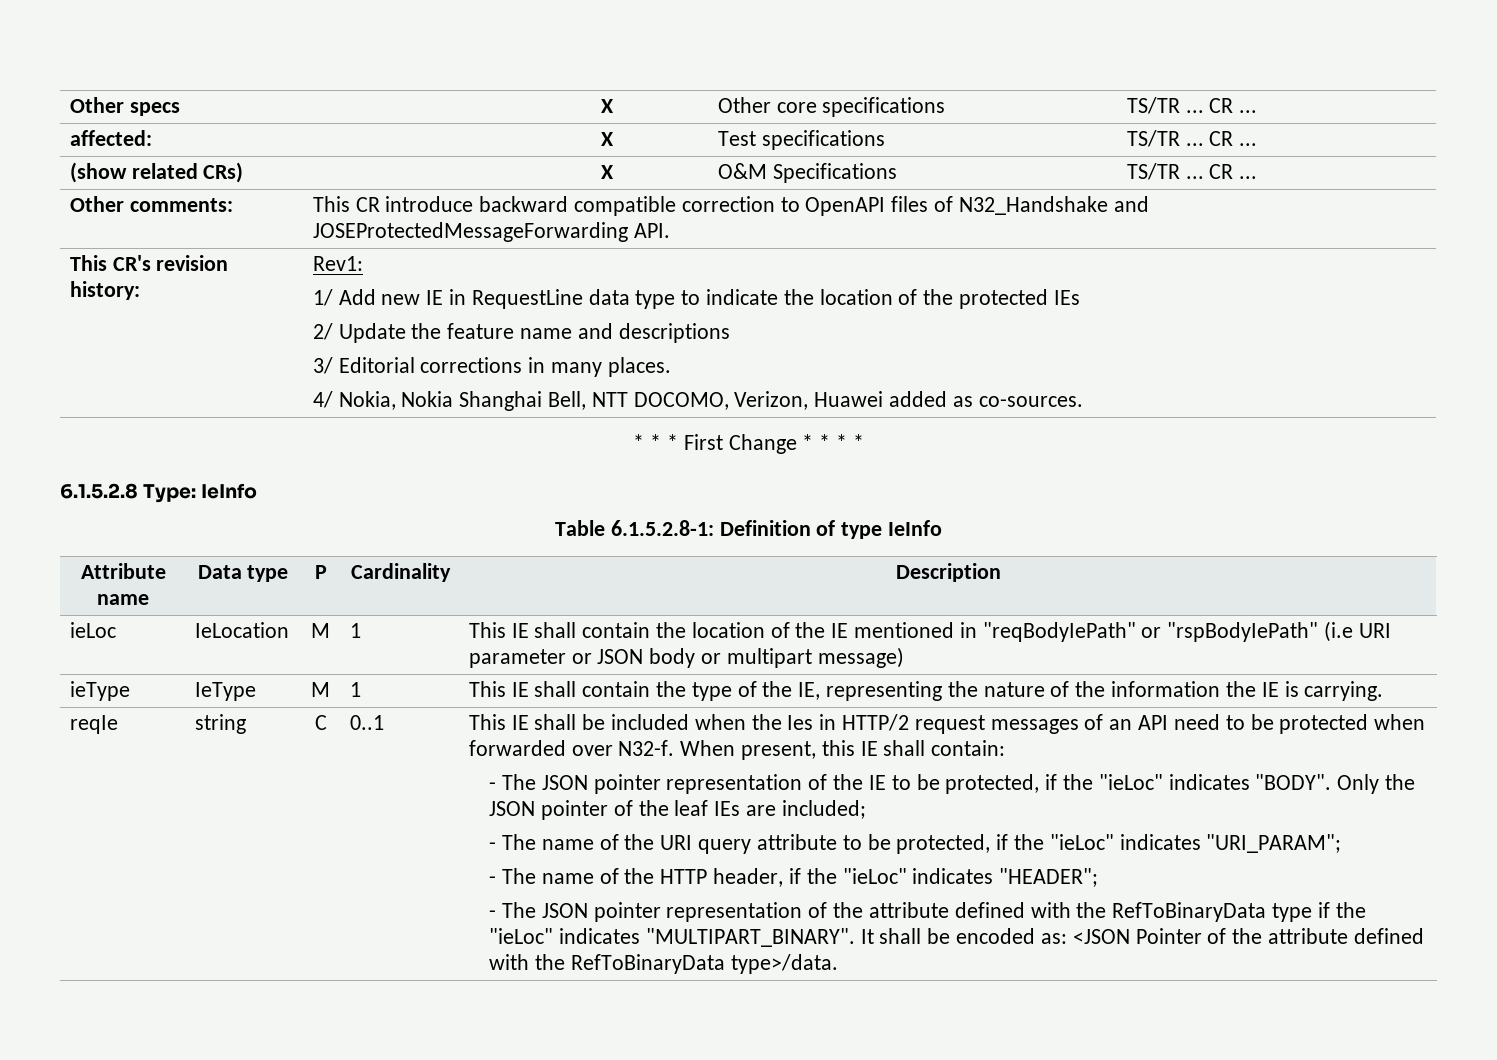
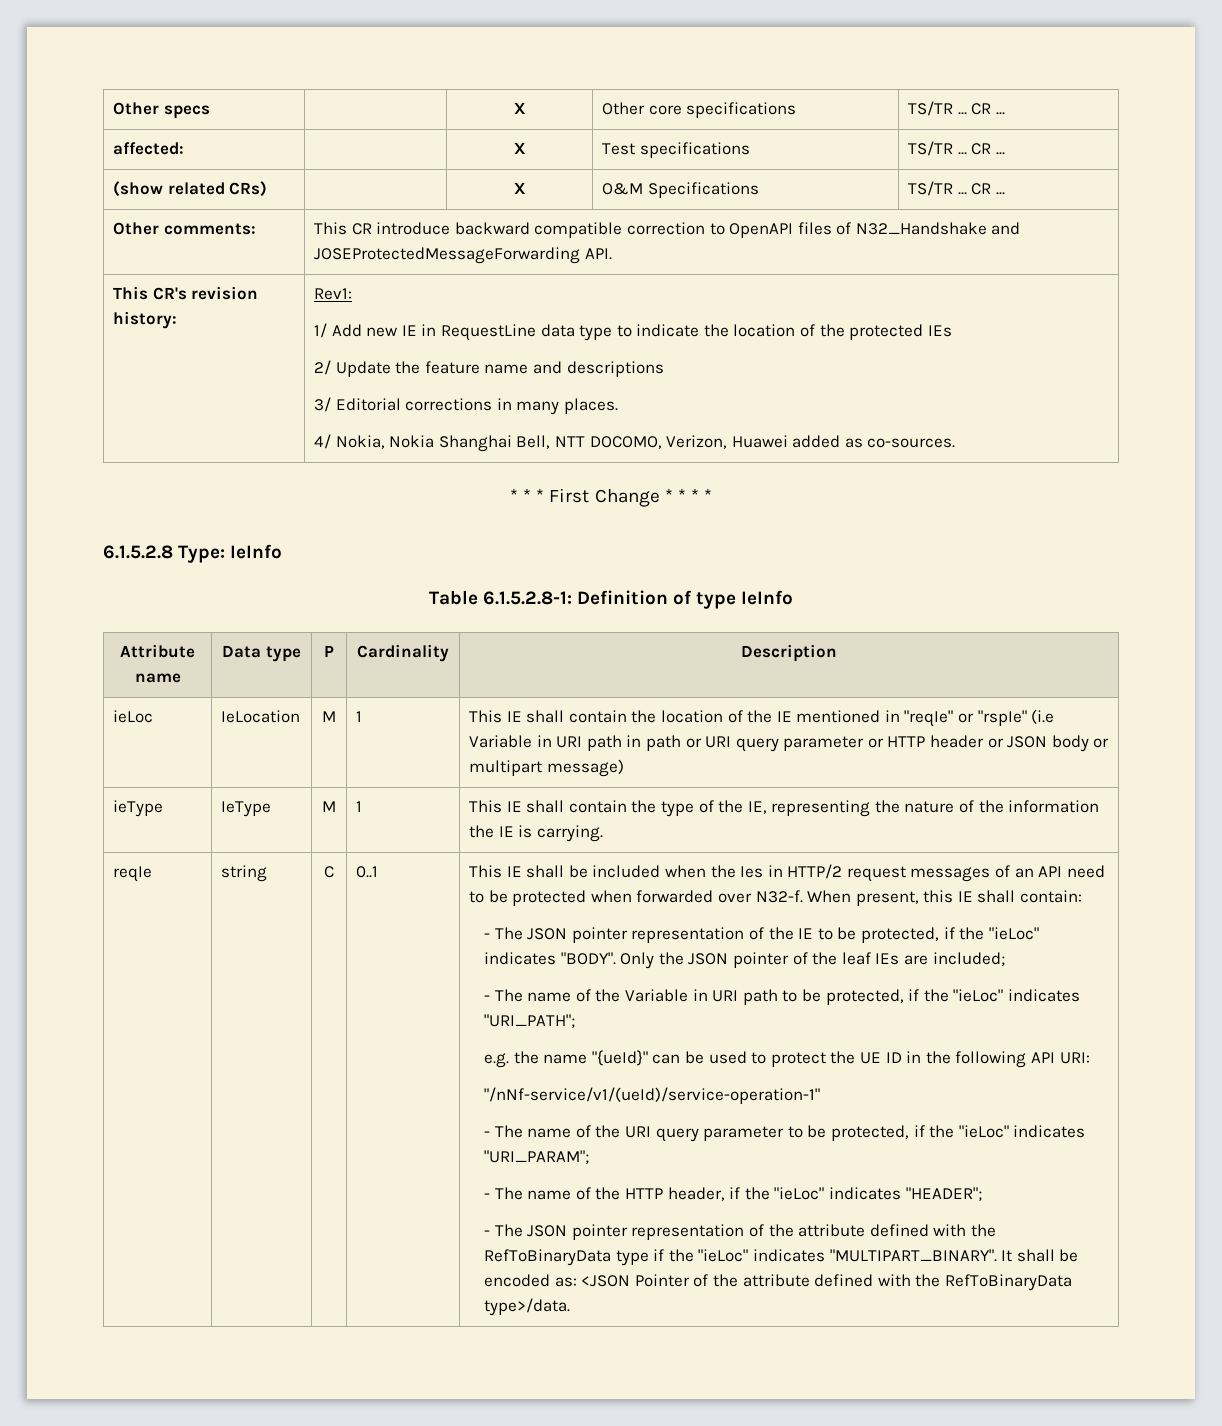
[982,621,1391,642] [468,649,566,668] "reqBodyIePath" or "rspBodyIePath" (i.e URI parameter -> [904,709,1055,727] [468,735,985,752] "reqIe" or "rspIe" (i.e Variable in URI path in path or URI query parameter or HTTP header
(866, 809) none -> [484,989,1080,1005] [484,1014,576,1028] [484,1050,1090,1068] [484,1087,821,1104] // - The name of the Variable in URI path to be protected, if the "ieLoc" indicates "URI_PATH"; // e.g. the name "{ueId}" can be used to protect the UE ID in the following API URI: // "/nNf-service/v1/(ueId)/service-operation-1"
[756,834,837,850] attribute -> [703,1126,785,1141] parameter

